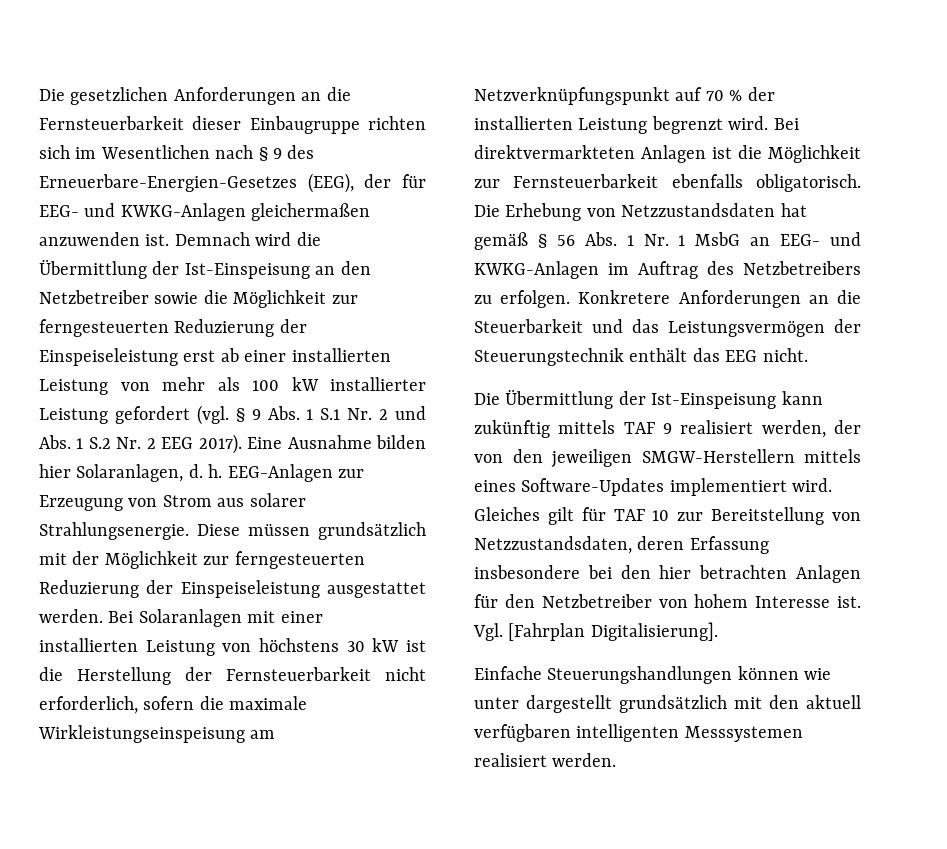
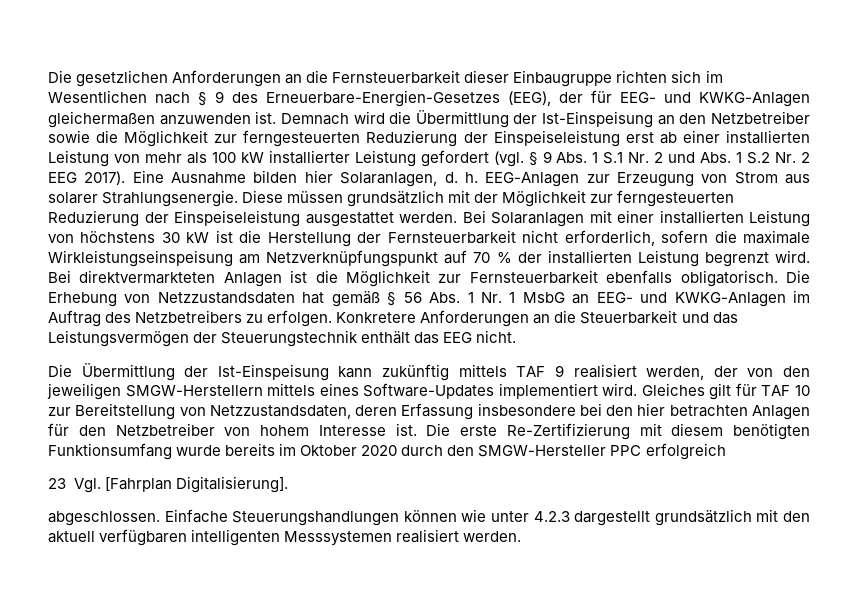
(861, 602) none -> [426,423,810,440] [48,443,726,460] [48,478,66,489] Die erste Re-Zertifizierung mit diesem benötigten Funktionsumfang wurde bereits im Oktober 2020 durch den SMGW-Hersteller PPC erfolgreich // 23
(718, 631) none -> [48,511,160,526] abgeschlossen.
(519, 703) none -> [533,511,570,522] 4.2.3

